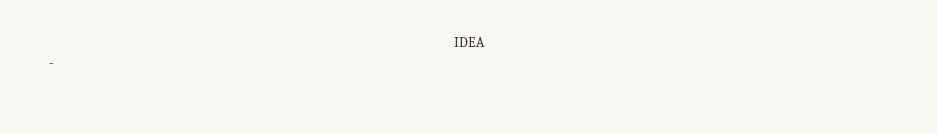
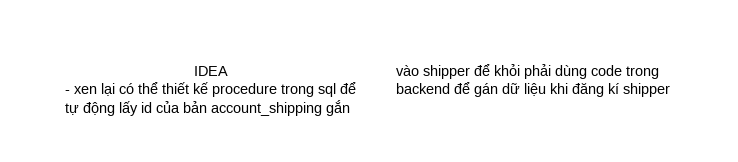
(54, 65) none -> [74,82,356,97] [65,100,350,116] [396,64,659,79] [396,82,670,97] xen lại có thể thiết kế procedure trong sql để tự động lấy id của bản account_shipping gắn vào shipper để khỏi phải dùng code trong backend để gán dữ liệu khi đăng kí shipper

